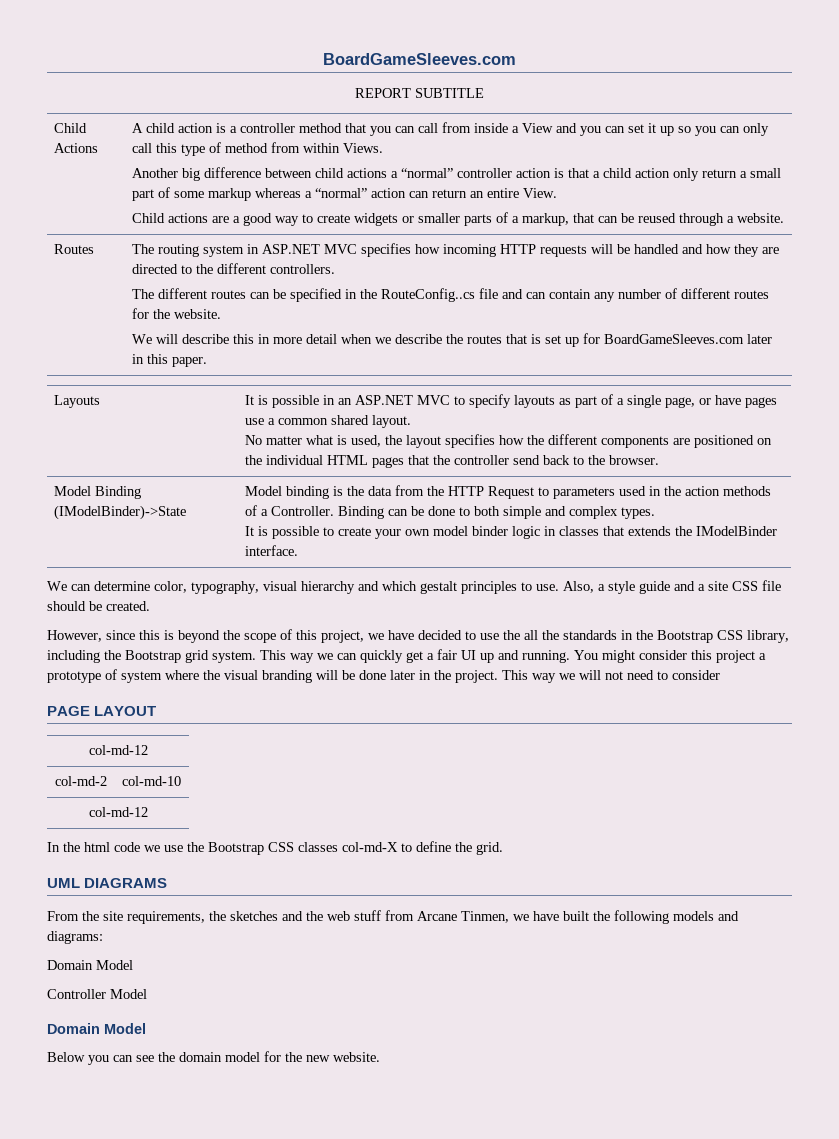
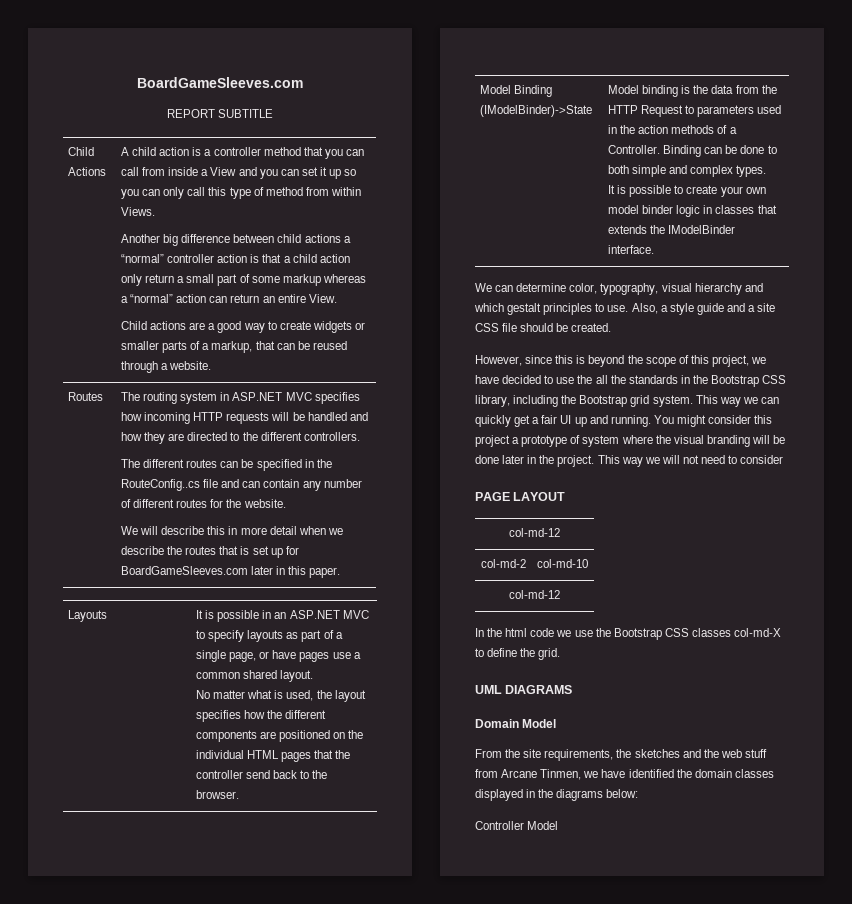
(168, 883) none -> [475,719,557,728] // Domain Model
[563,910,739,924] [47,931,103,944] [47,960,133,970] [47,989,147,999] [47,1023,146,1034] [47,1051,380,1065] built the following models and diagrams: // Domain Model // Controller Model // Domain Model // Below you can see the domain model for the new website. -> [628,769,774,778] [475,789,639,801] [475,821,559,830] identified the domain classes displayed in the diagrams below: // Controller Model

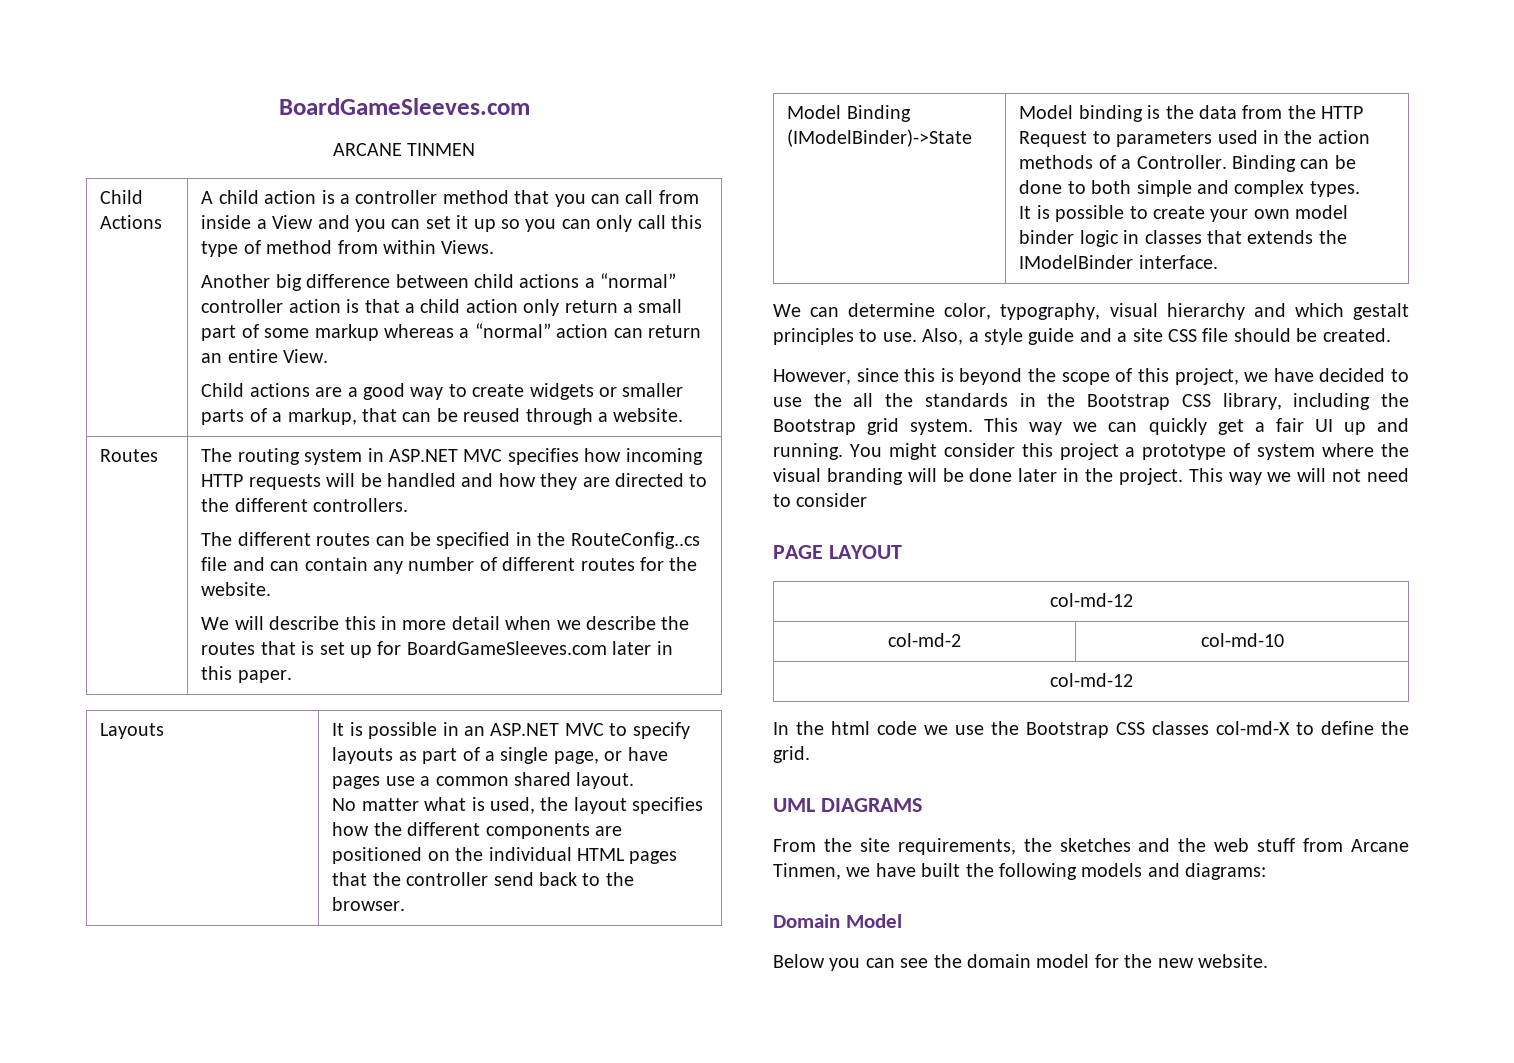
[166,109,274,118] REPORT SUBTITLE -> [332,143,476,156] ARCANE TINMEN
[475,719,557,728] // Domain Model -> (922, 805) none
[628,769,774,778] [475,789,639,801] [475,821,559,830] identified the domain classes displayed in the diagrams below: // Controller Model -> [921,863,1267,880] [773,914,902,928] [773,954,1268,971] built the following models and diagrams: // Domain Model // Below you can see the domain model for the new website.

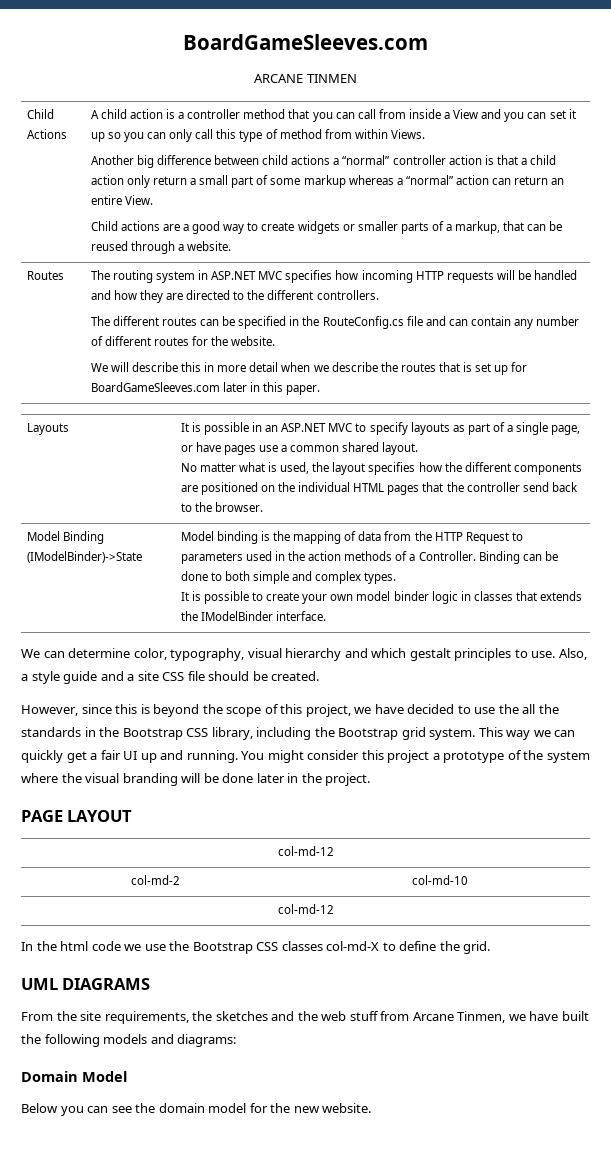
[570,532,700,549] RouteConfig..cs -> [322,316,404,329] RouteConfig.cs
(1194, 112) none -> [293,531,357,544] mapping of
(1251, 450) none -> [523,750,544,760] the
[1188,468,1409,485] [773,493,868,507] This way we will not need to consider -> (371, 779) none

